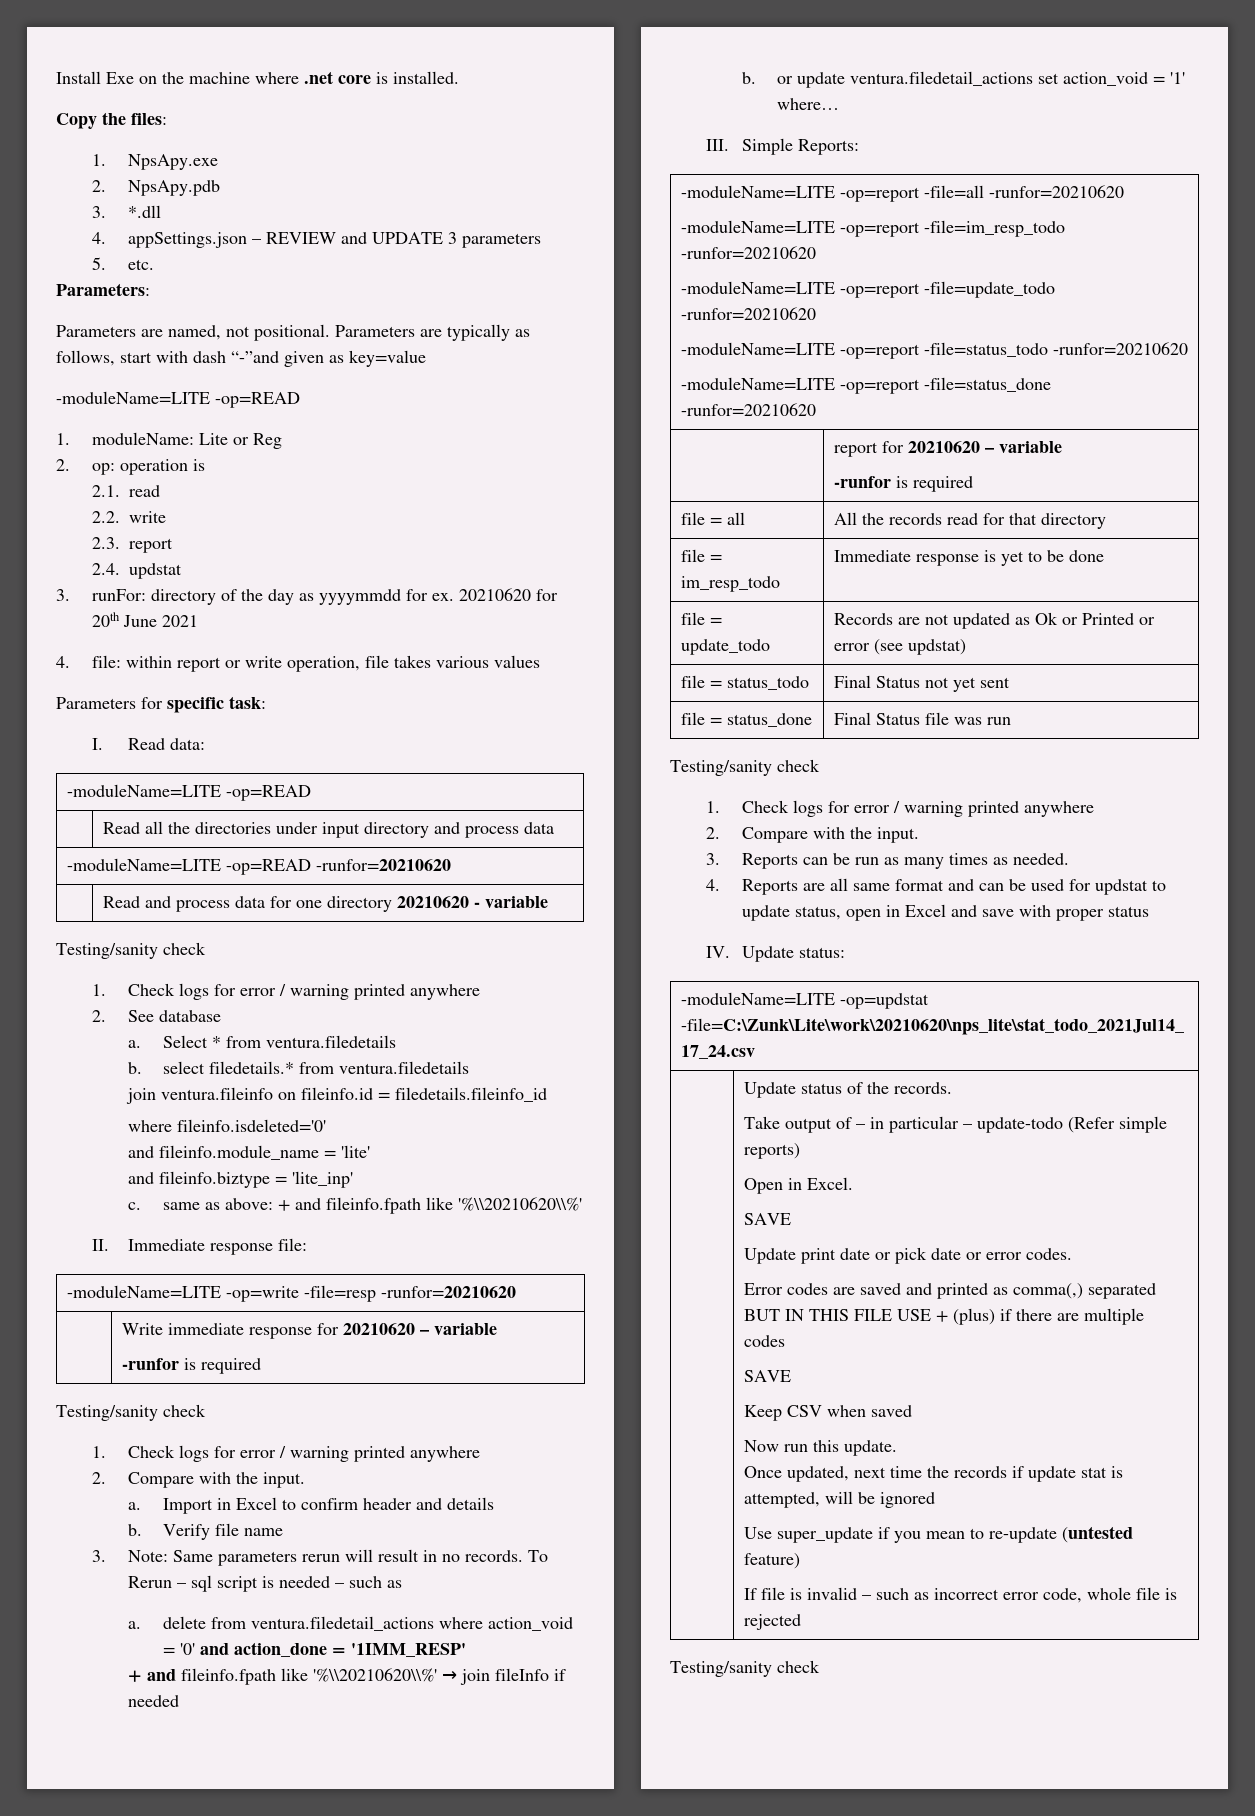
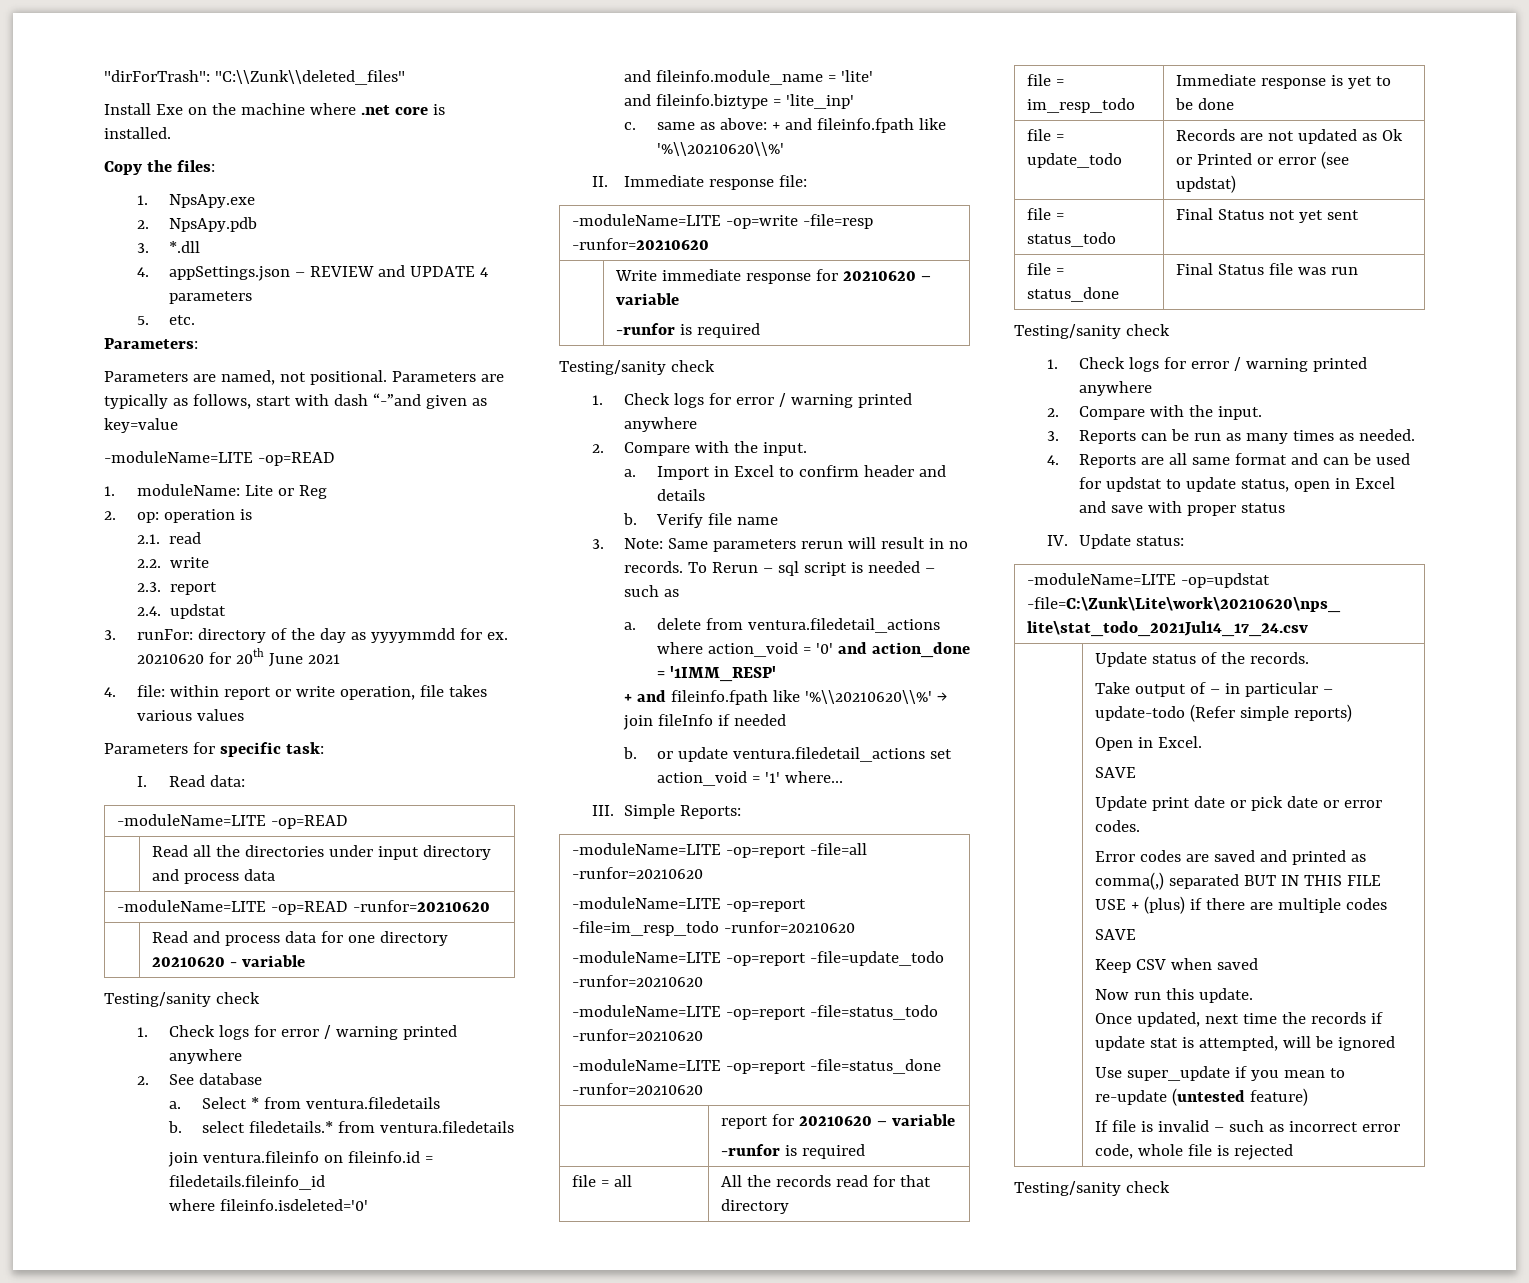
(56, 77) none -> [104,70,405,85] "dirForTrash": "C:\\Zunk\\deleted_files" //
[447,232,457,244] 3 -> [480,267,489,277] 4

